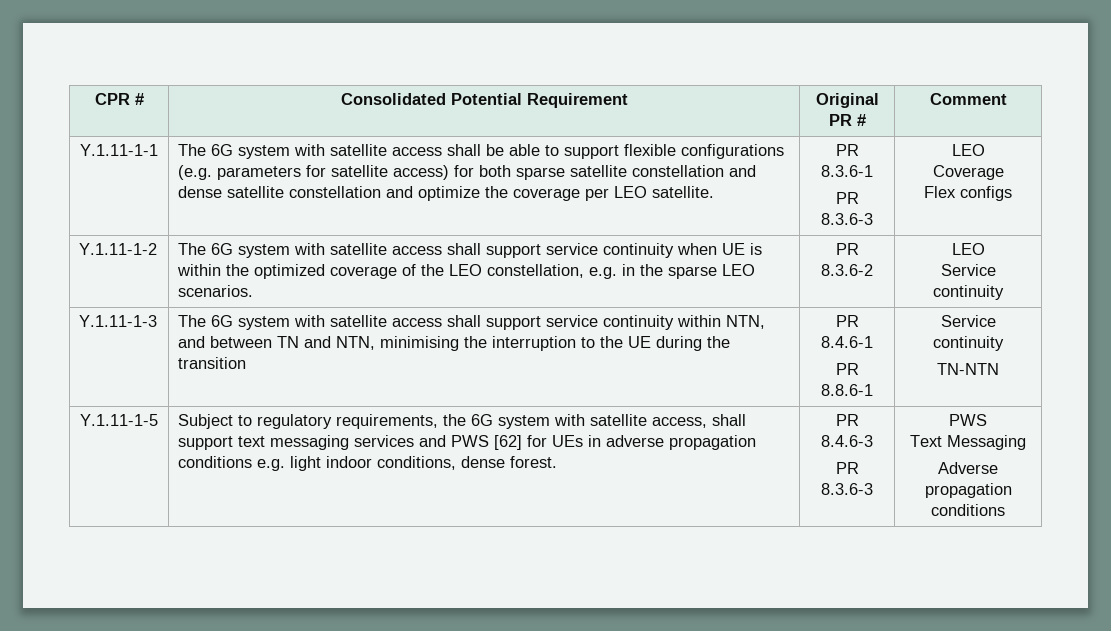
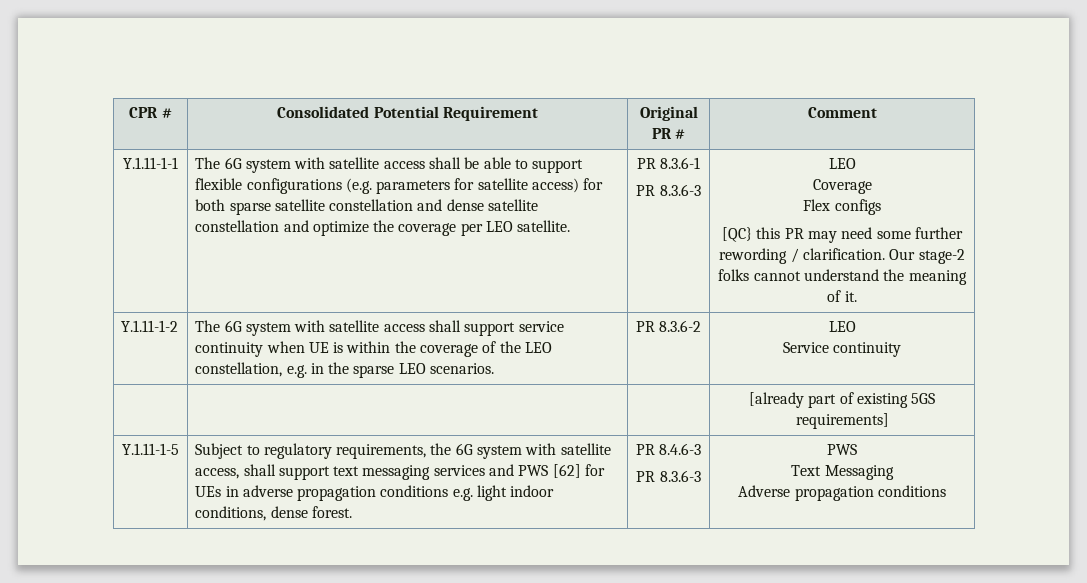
(1012, 193) none -> [722,227,963,243] [719,248,965,264] [718,269,967,285] [827,290,857,302] // [QC} this PR may need some further rewording / clarification. Our stage-2 folks cannot understand the meaning of it.
[254,264,326,279] optimized -> (416, 347) none
[79,315,158,327] [178,315,766,330] [178,336,731,351] [178,357,247,369] [835,315,859,327] [821,336,873,348] [835,363,859,375] [821,384,873,396] [940,315,996,327] [933,336,1004,351] [937,363,999,375] Y.1.11-1-3 | The 6G system with satellite access shall support service continuity within NTN, and between TN and NTN, minimising the interruption to the UE during the transition | PR 8.4.6-1 // PR 8.8.6-1 | Service continuity // TN-NTN -> [748,392,936,408] [795,413,889,429] | | | [already part of existing 5GS requirements]

